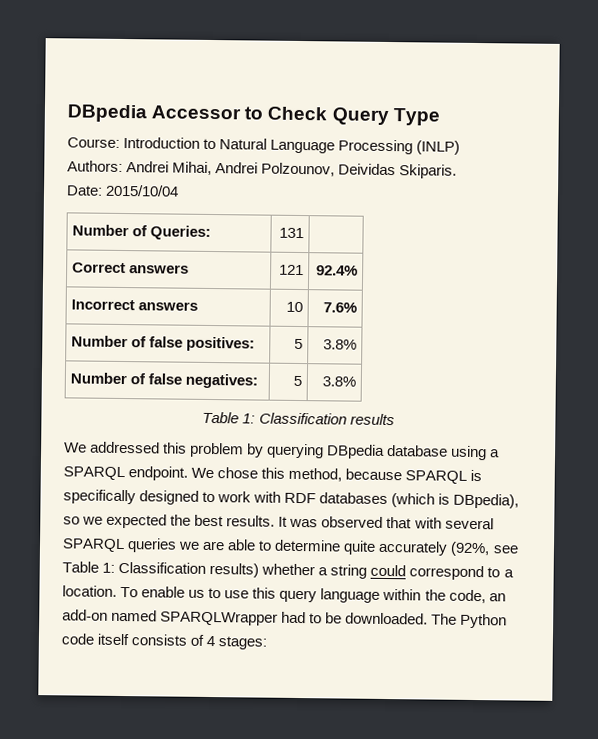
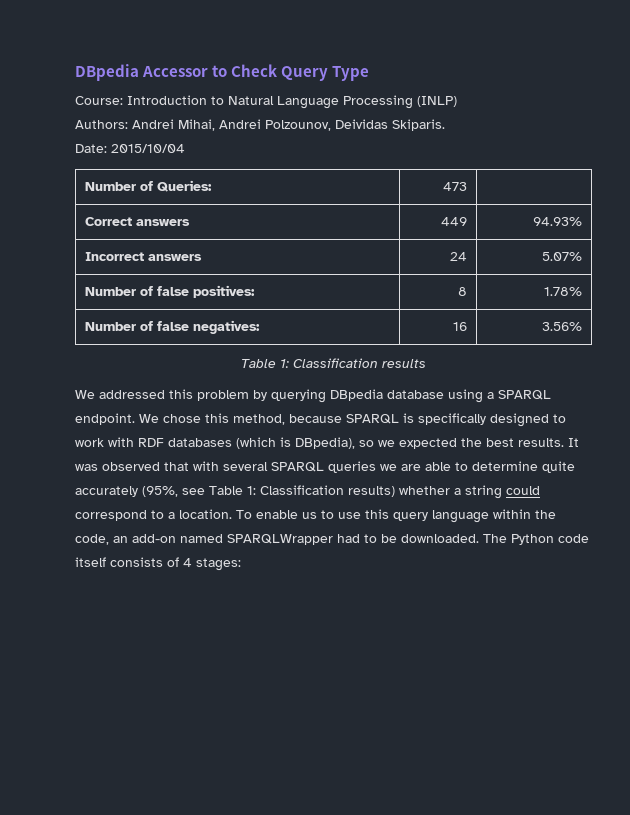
[278,227,304,239] 131 -> [443,182,468,191] 473
[278,264,304,276] [315,265,358,276] 121 | 92.4% -> [441,217,468,226] [533,217,583,226] 449 | 94.93%
[285,301,303,313] [322,302,357,313] 10 | 7.6% -> [450,252,468,261] [542,252,583,261] 24 | 5.07%
[293,338,303,350] [322,339,357,350] 5 | 3.8% -> [458,287,468,296] [544,287,583,296] 8 | 1.78%
[292,375,302,387] [321,376,356,387] 5 | 3.8% -> [453,322,468,331] [542,322,583,331] 16 | 3.56%
[450,541,491,557] (92%, -> [142,486,178,497] (95%,

